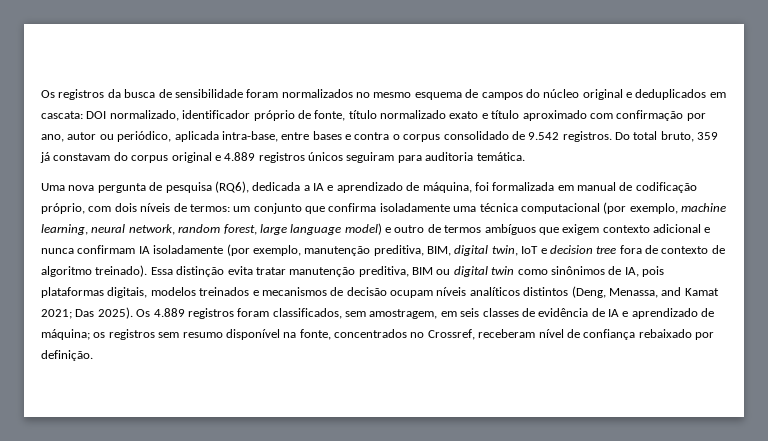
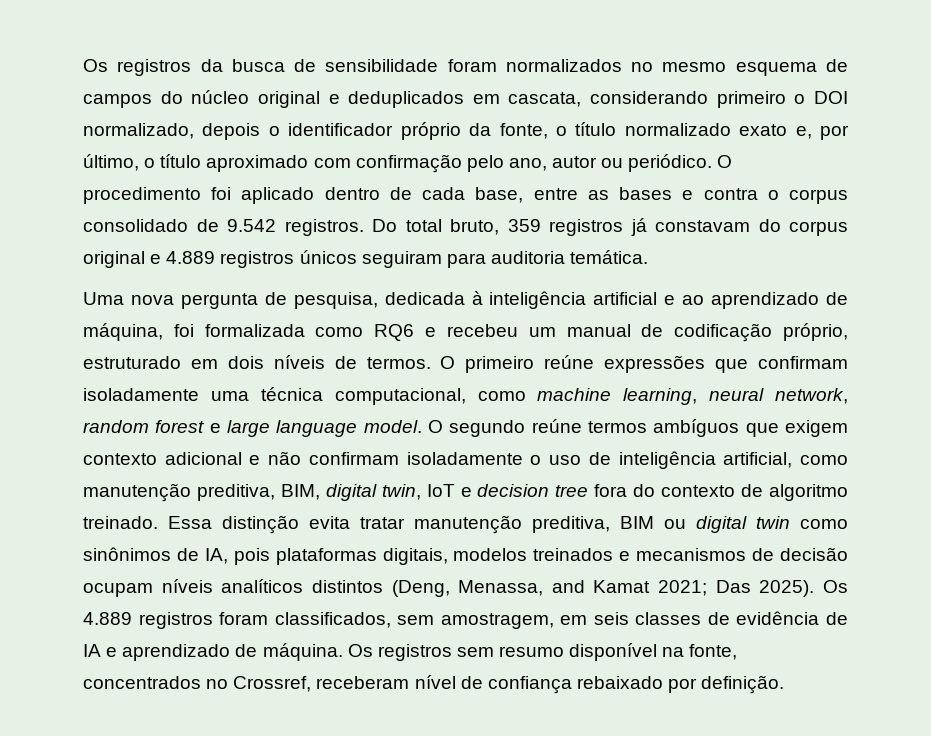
[41,110,488,121] cascata: DOI normalizado, identificador próprio de fonte, título normalizado exato e -> [508,91,848,108] [83,122,849,140] [83,154,156,171] cascata, considerando primeiro o DOI normalizado, depois o identificador próprio da fonte, o título normalizado exato e, por último, o
[686,113,706,121] por -> [466,155,504,172] pelo
[117,131,310,142] periódico, aplicada intra-base, entre -> [628,154,733,172] [83,187,609,204] periódico. O procedimento foi aplicado dentro de cada base, entre as
(719, 136) none -> [549,219,623,236] registros
[165,181,334,193] pesquisa (RQ6), dedicada a IA e -> [293,291,705,309] pesquisa, dedicada à inteligência artificial e ao
[557,185,574,191] em -> [315,324,556,341] como RQ6 e recebeu um
[88,206,112,212] com -> [83,356,218,369] estruturado em
[189,202,678,214] termos: um conjunto que confirma isoladamente uma técnica computacional (por exemplo, -> [366,355,848,373] [83,387,526,405] termos. O primeiro reúne expressões que confirmam isoladamente uma técnica computacional, como
[223,223,441,235] forest, large language model) e outro de -> [155,419,582,437] forest e large language model. O segundo reúne
[41,244,301,256] nunca confirmam IA isoladamente (por exemplo, -> [268,451,849,469] não confirmam isoladamente o uso de inteligência artificial, como
[645,245,658,254] de -> [633,484,656,497] do
[95,265,148,277] treinado). -> [83,516,158,529] treinado.
[41,329,106,340] máquina; os -> [262,643,373,661] máquina. Os

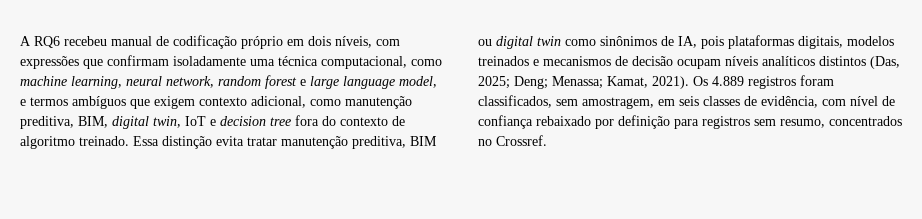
[83,59,848,76] [83,90,848,108] [83,122,849,140] [83,154,733,173] [83,187,849,204] [83,218,848,236] [83,250,649,268] [83,291,848,309] [83,323,849,342] [83,355,595,373] Os registros da busca de sensibilidade foram normalizados no mesmo esquema de campos do núcleo original e deduplicados em cascata, considerando primeiro o DOI normalizado, depois o identificador próprio da fonte, o título normalizado exato e, por último, o título aproximado com confirmação pelo ano, autor ou periódico. O procedimento foi aplicado dentro de cada base, entre as bases e contra o corpus consolidado de 9.542 registros. Do total bruto, 359 registros já constavam do corpus original e 4.889 registros únicos seguiram para auditoria temática. // Uma nova pergunta de pesquisa, dedicada à inteligência artificial e ao aprendizado de máquina, foi formalizada como RQ6 e recebeu um manual de codificação próprio, estruturado em dois níveis de termos. O primeiro reúne -> [20,35,400,49] A RQ6 recebeu manual de codificação próprio em dois níveis, com
[363,419,582,437] model. O segundo reúne -> [399,76,437,88] [20,99,26,106] model, e
[164,451,793,469] adicional e não confirmam isoladamente o uso de inteligência artificial, -> [251,96,306,108] adicional,
[391,580,815,597] (Deng, Menassa, and Kamat 2021; Das 2025). -> [870,56,900,69] [478,76,689,89] (Das, 2025; Deng; Menassa; Kamat, 2021).
[736,611,848,625] [83,643,738,661] [83,676,410,692] evidência de IA e aprendizado de máquina. Os registros sem resumo disponível na fonte, concentrados no Crossref, receberam -> [761,96,846,108] evidência, com
[701,675,785,694] definição. -> [618,115,902,129] [478,135,547,146] definição para registros sem resumo, concentrados no Crossref.

